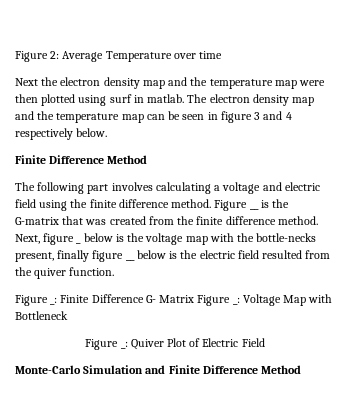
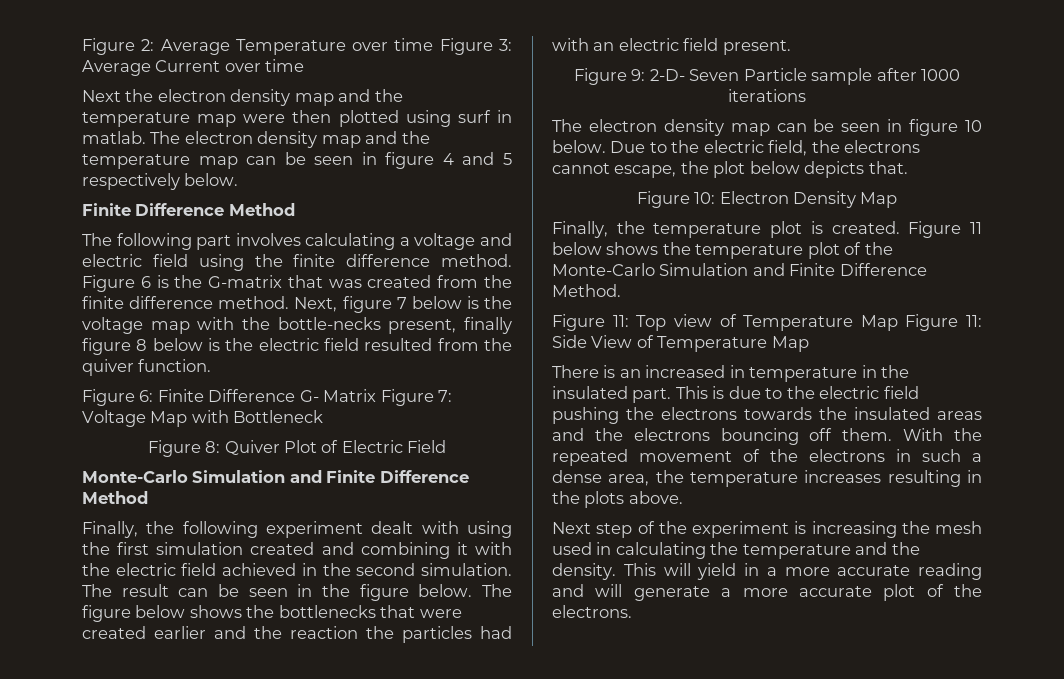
(223, 55) none -> [439,38,512,55] [82,59,305,76] Figure 3: Average Current over time
[254,111,292,120] 3 and 4 -> [442,152,512,165] 4 and 5
[249,208,259,210] __ -> [140,276,151,288] 6
[76,242,82,244] _ -> [396,297,407,309] 7
[125,259,135,261] __ -> [136,339,148,351] 8
[50,297,58,305] _: -> [139,390,154,402] 6:
[232,297,240,305] _: -> [438,390,453,402] 7:
[120,341,128,349] _: -> [205,441,221,453] 8:
(302, 369) none -> [82,521,512,538] [82,542,512,559] [82,563,512,576] [82,584,512,601] [82,605,462,622] [82,626,512,643] [552,38,791,55] [573,68,961,85] [728,89,806,102] [552,119,983,136] [552,140,921,156] [552,161,908,178] [636,191,898,208] [552,221,982,238] [552,242,893,259] [552,263,927,276] [552,284,621,297] [552,314,982,331] [552,335,809,352] [552,365,910,382] [552,386,919,403] [552,407,982,424] [552,428,982,445] [552,449,982,466] [552,470,982,487] [552,491,683,508] [552,521,982,538] [552,542,920,559] [552,563,982,580] [552,584,982,601] [552,605,632,618] // Finally, the following experiment dealt with using the first simulation created and combining it with the electric field achieved in the second simulation. The result can be seen in the figure below. The figure below shows the bottlenecks that were created earlier and the reaction the particles had with an electric field present. // Figure 9: 2-D- Seven Particle sample after 1000 iterations // The electron density map can be seen in figure 10 below. Due to the electric field, the electrons cannot escape, the plot below depicts that. // Figure 10: Electron Density Map // Finally, the temperature plot is created. Figure 11 below shows the temperature plot of the Monte-Carlo Simulation and Finite Difference Method. // Figure 11: Top view of Temperature Map Figure 11: Side View of Temperature Map // There is an increased in temperature in the insulated part. This is due to the electric field pushing the electrons towards the insulated areas and the electrons bouncing off them. With the repeated movement of the electrons in such a dense area, the temperature increases resulting in the plots above. // Next step of the experiment is increasing the mesh used in calculating the temperature and the density. This will yield in a more accurate reading and will generate a more accurate plot of the electrons.

